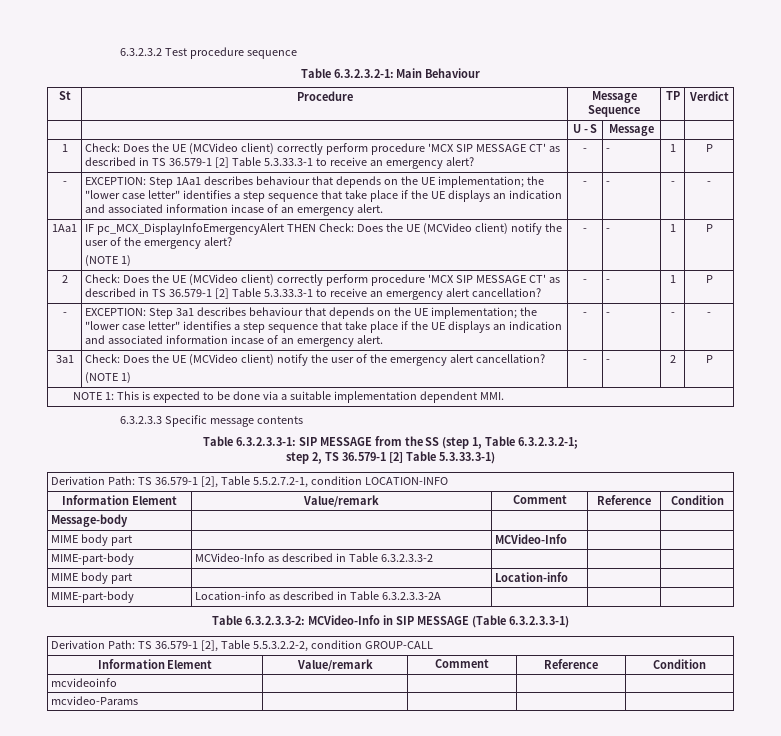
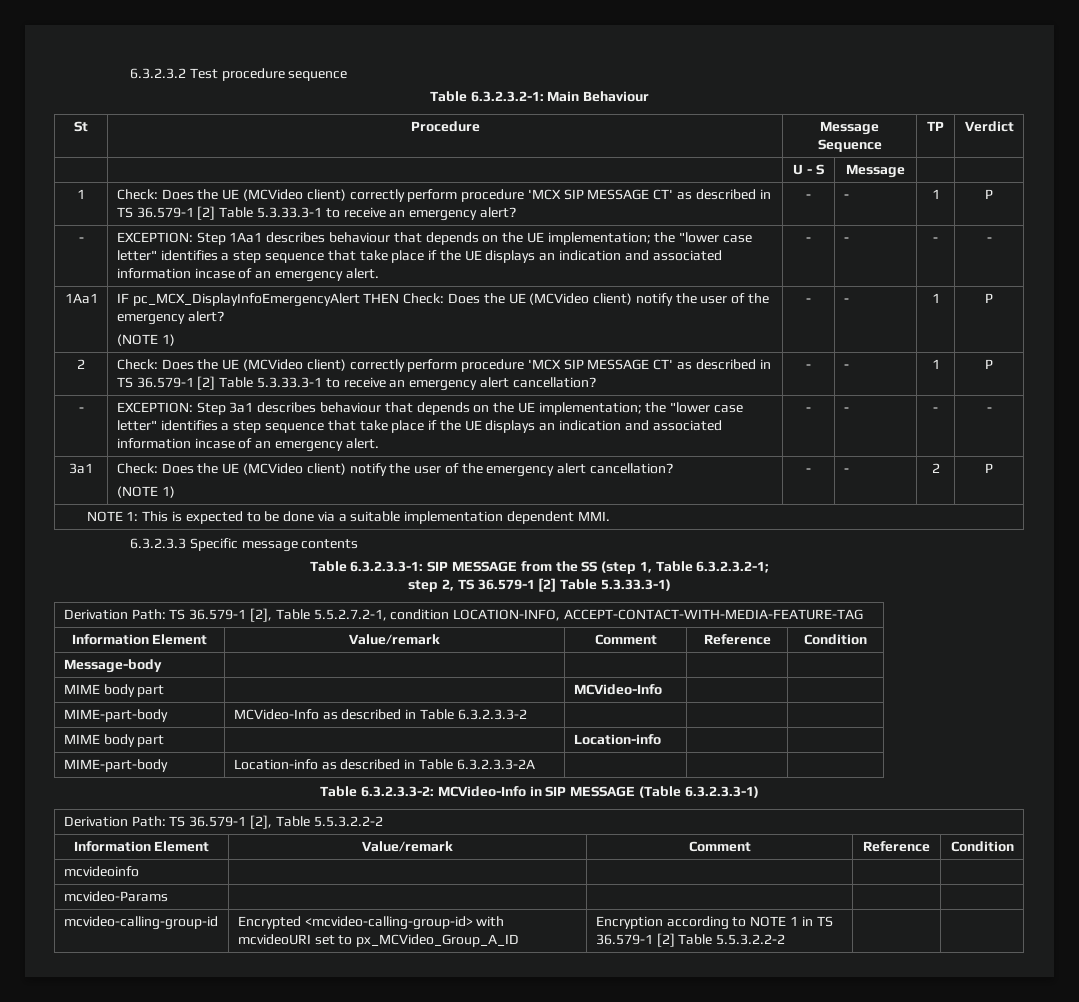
[365,477,449,485] LOCATION-INFO -> [453,609,863,621] LOCATION-INFO, ACCEPT-CONTACT-WITH-MEDIA-FEATURE-TAG
[253,640,434,652] 5.5.3.2.2-2, condition GROUP-CALL -> [313,816,383,827] 5.5.3.2.2-2
(139, 700) none -> [63,916,218,930] [237,916,505,930] [237,934,520,947] [595,916,833,930] [595,933,786,947] // mcvideo-calling-group-id | Encrypted <mcvideo-calling-group-id> with mcvideoURI set to px_MCVideo_Group_A_ID | Encryption according to NOTE 1 in TS 36.579-1 [2] Table 5.5.3.2.2-2 | |

